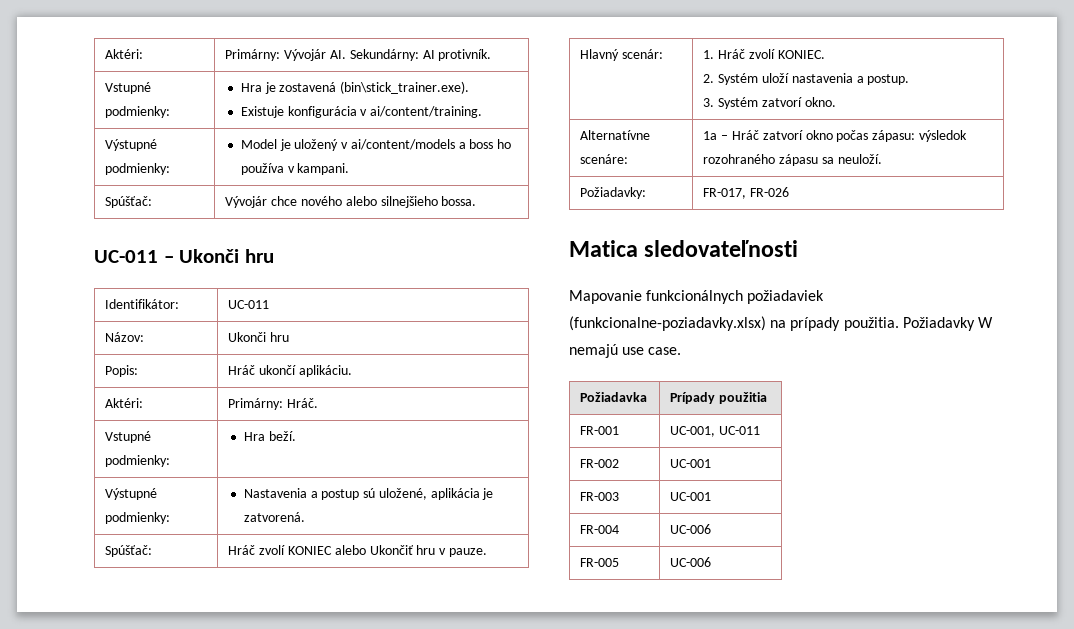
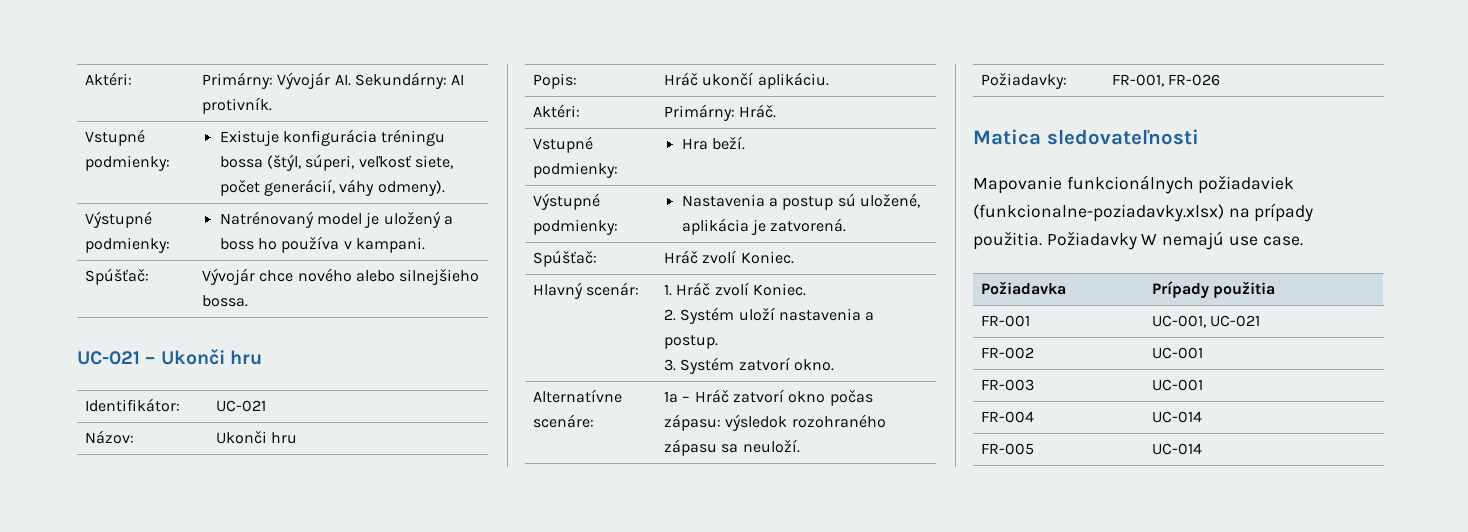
[240,81,470,94] [240,106,483,118] [105,139,158,151] [105,163,171,175] [240,139,455,151] Hra je zostavená (bin\stick_trainer.exe). // Existuje konfigurácia v ai/content/training. // Výstupné podmienky: | Model je uložený v ai/content/models -> [219,129,446,146] [219,154,453,171] [219,179,445,196] [84,211,152,228] [84,237,170,253] [219,211,441,228] Existuje konfigurácia tréningu bossa (štýl, súperi, veľkosť siete, počet generácií, váhy odmeny). // Výstupné podmienky: | Natrénovaný model je uložený
[94,250,158,263] UC-011 -> [77,351,140,365] UC-021
[228,300,270,309] UC-011 -> [215,400,266,412] UC-021
[287,545,487,557] KONIEC alebo Ukončiť hru v pauze. -> [740,251,794,264] Koniec.
[777,50,825,59] KONIEC. -> [752,283,806,296] Koniec.
[703,188,747,199] FR-017, -> [1111,74,1164,87] FR-001,
[719,426,761,435] UC-011 -> [1210,315,1261,327] UC-021
[670,524,712,534] UC-006 -> [1151,411,1202,423] UC-014
[670,557,712,567] UC-006 -> [1151,443,1202,455] UC-014

